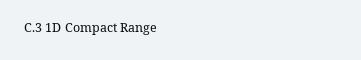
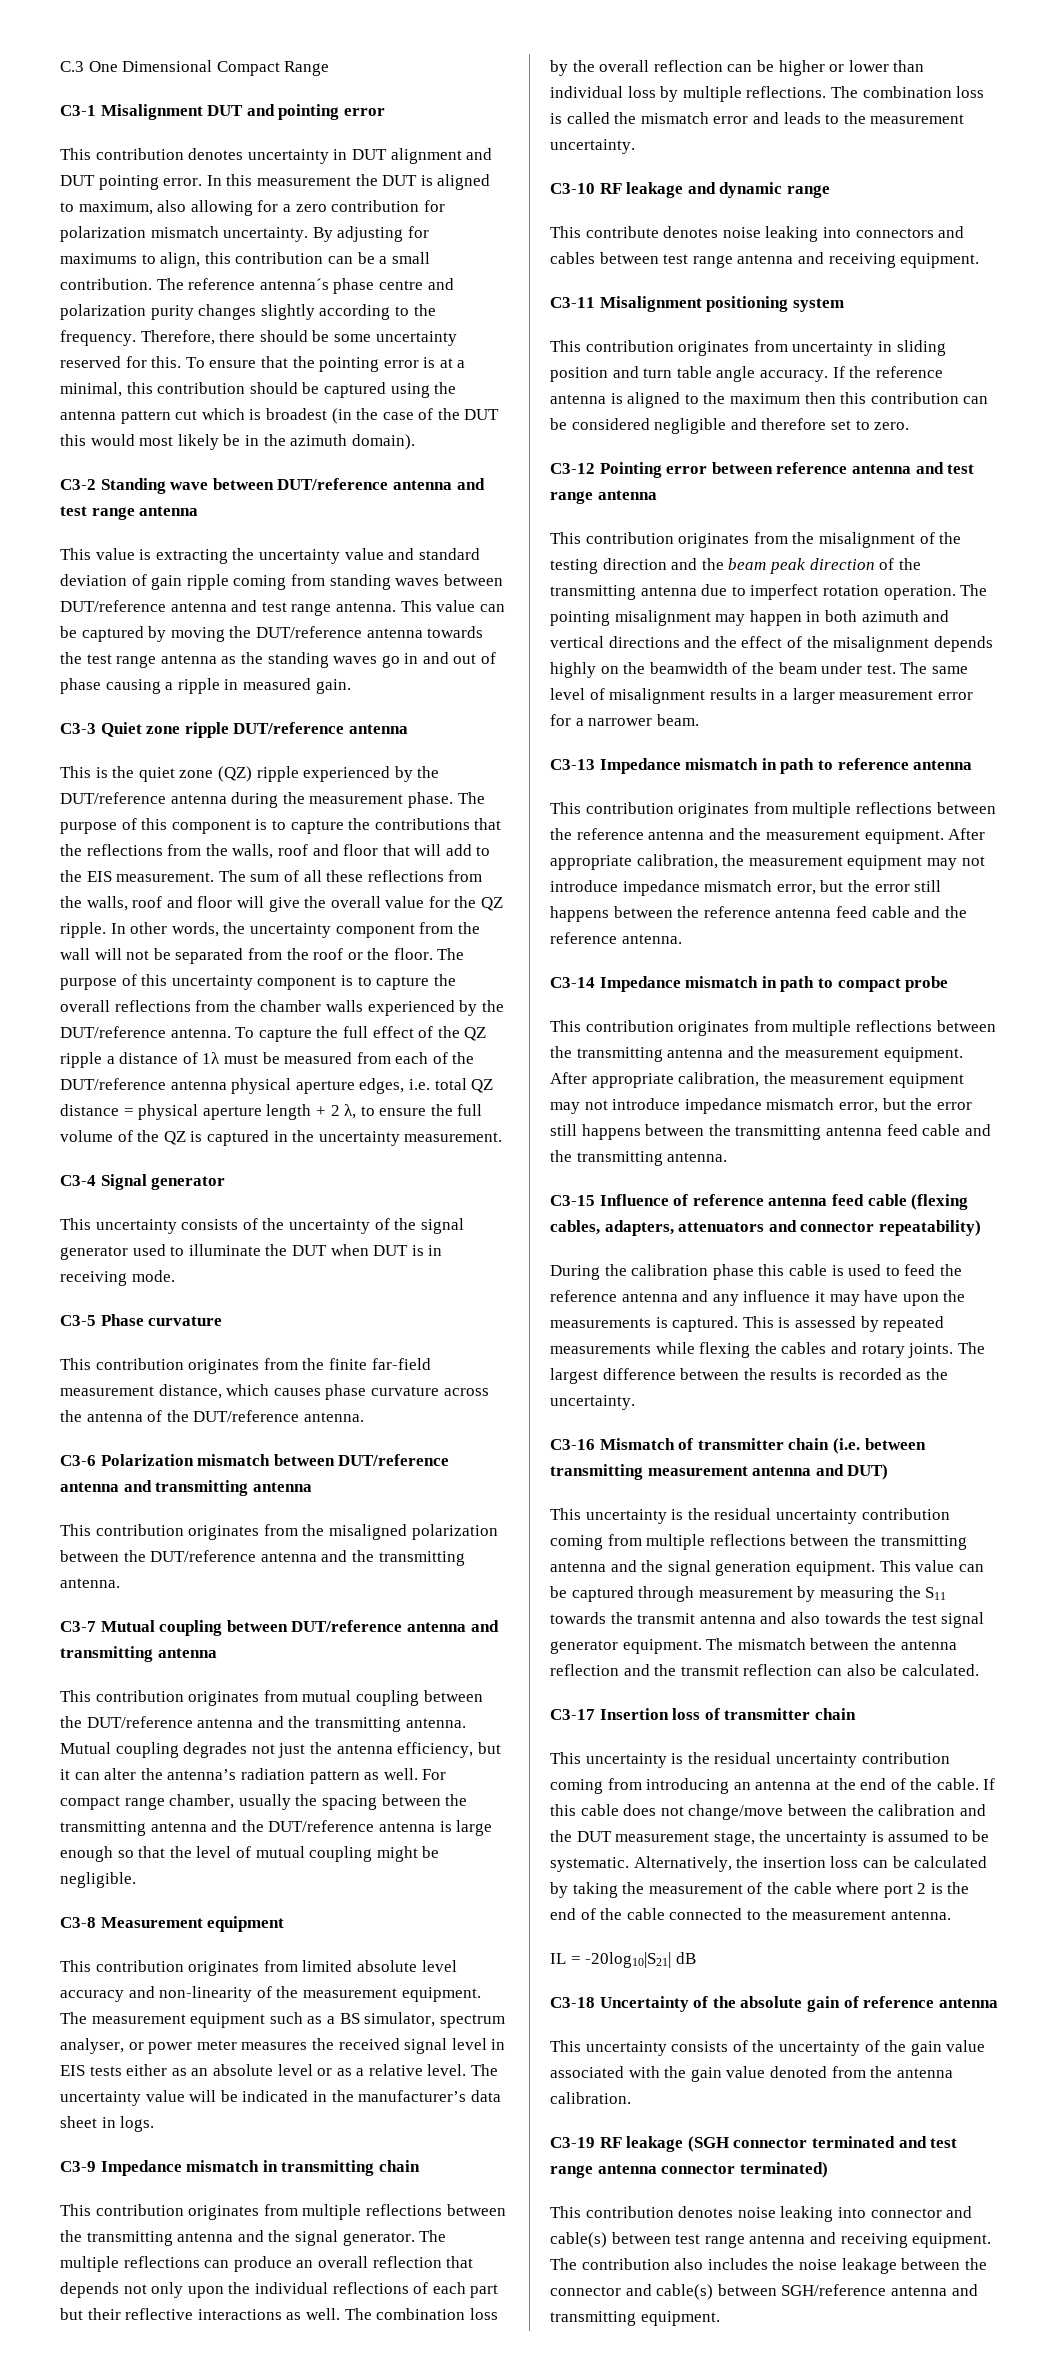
[45,23,62,32] 1D -> [88,60,213,72] One Dimensional
(158, 29) none -> [60,104,385,120] [60,148,493,164] [60,174,491,190] [60,200,445,216] [60,226,429,242] [60,252,430,268] [60,278,454,294] [60,304,436,320] [60,330,457,346] [60,356,466,372] [60,382,457,398] [60,408,500,424] [60,434,415,450] [60,478,485,494] [60,506,199,520] [60,548,480,564] [60,574,503,590] [60,600,505,616] [60,626,484,642] [60,652,497,668] [60,678,351,694] [60,722,408,738] [60,766,440,782] [60,792,485,808] [60,818,502,834] [60,844,491,859] [60,870,483,882] [60,896,504,912] [60,922,480,938] [60,948,465,964] [60,974,456,990] [60,1000,504,1016] [60,1026,487,1042] [60,1052,475,1068] [60,1078,494,1094] [60,1104,483,1120] [60,1130,503,1146] [60,1174,226,1190] [60,1218,464,1234] [60,1244,443,1260] [60,1270,175,1286] [60,1314,223,1326] [60,1358,431,1374] [60,1384,489,1400] [60,1410,364,1422] [60,1454,450,1466] [60,1480,312,1496] [60,1524,498,1540] [60,1550,465,1566] [60,1578,120,1588] [60,1620,499,1636] [60,1646,217,1662] [60,1690,483,1706] [60,1716,466,1732] [60,1742,501,1758] [60,1768,447,1784] [60,1794,468,1810] [60,1820,493,1836] [60,1846,440,1862] [60,1872,136,1888] [60,1916,285,1932] [60,1960,457,1976] [60,1986,481,2002] [60,2012,505,2028] [60,2038,506,2054] [60,2064,499,2076] [60,2090,501,2106] [60,2116,155,2132] [60,2160,420,2176] [60,2204,506,2220] [60,2230,447,2246] [60,2256,474,2272] [60,2282,499,2298] [60,2308,498,2320] [550,60,925,76] [550,86,985,102] [550,112,965,124] [550,139,635,154] [550,182,830,198] [550,226,965,242] [550,252,980,268] [550,296,844,312] [550,340,946,356] [550,366,943,382] [550,392,989,408] [550,418,910,434] [550,462,975,478] [550,490,657,504] [550,532,962,548] [550,558,921,574] [550,584,988,600] [550,610,950,626] [550,636,993,652] [550,662,968,678] [550,688,973,704] [550,714,699,726] [550,758,973,774] [550,802,996,818] [550,828,986,844] [550,854,985,870] [550,880,942,896] [550,906,967,922] [550,932,682,944] [550,976,949,992] [550,1020,996,1036] [550,1046,963,1062] [550,1072,964,1088] [550,1098,972,1114] [550,1124,991,1140] [550,1150,728,1166] [550,1194,969,1210] [550,1220,981,1236] [550,1264,962,1280] [550,1290,966,1306] [550,1316,945,1332] [550,1342,985,1358] [550,1368,948,1384] [550,1395,635,1410] [550,1438,926,1454] [550,1464,889,1480] [550,1508,950,1524] [550,1534,967,1550] [550,1560,984,1576] [550,1586,947,1602] [550,1612,985,1628] [550,1638,957,1654] [550,1664,979,1676] [550,1708,856,1720] [550,1752,950,1768] [550,1778,996,1794] [550,1804,986,1820] [550,1830,990,1846] [550,1856,988,1872] [550,1882,970,1898] [550,1908,951,1920] [550,1952,696,1968] [550,1996,998,2012] [550,2040,986,2056] [550,2066,953,2082] [550,2092,631,2104] [550,2136,958,2152] [550,2162,828,2178] [550,2206,973,2222] [550,2232,992,2248] [550,2258,987,2274] [550,2284,978,2300] [550,2311,720,2326] // C3-1 Misalignment DUT and pointing error // This contribution denotes uncertainty in DUT alignment and DUT pointing error. In this measurement the DUT is aligned to maximum, also allowing for a zero contribution for polarization mismatch uncertainty. By adjusting for maximums to align, this contribution can be a small contribution. The reference antenna´s phase centre and polarization purity changes slightly according to the frequency. Therefore, there should be some uncertainty reserved for this. To ensure that the pointing error is at a minimal, this contribution should be captured using the antenna pattern cut which is broadest (in the case of the DUT this would most likely be in the azimuth domain). // C3-2 Standing wave between DUT/reference antenna and test range antenna // This value is extracting the uncertainty value and standard deviation of gain ripple coming from standing waves between DUT/reference antenna and test range antenna. This value can be captured by moving the DUT/reference antenna towards the test range antenna as the standing waves go in and out of phase causing a ripple in measured gain. // C3-3 Quiet zone ripple DUT/reference antenna // This is the quiet zone (QZ) ripple experienced by the DUT/reference antenna during the measurement phase. The purpose of this component is to capture the contributions that the reflections from the walls, roof and floor that will add to the EIS measurement. The sum of all these reflections from the walls, roof and floor will give the overall value for the QZ ripple. In other words, the uncertainty component from the wall will not be separated from the roof or the floor. The purpose of this uncertainty component is to capture the overall reflections from the chamber walls experienced by the DUT/reference antenna. To capture the full effect of the QZ ripple a distance of 1λ must be measured from each of the DUT/reference antenna physical aperture edges, i.e. total QZ distance = physical aperture length + 2 λ, to ensure the full volume of the QZ is captured in the uncertainty measurement. // C3-4 Signal generator // This uncertainty consists of the uncertainty of the signal generator used to illuminate the DUT when DUT is in receiving mode. // C3-5 Phase curvature // This contribution originates from the finite far-field measurement distance, which causes phase curvature across the antenna of the DUT/reference antenna. // C3-6 Polarization mismatch between DUT/reference antenna and transmitting antenna // This contribution originates from the misaligned polarization between the DUT/reference antenna and the transmitting antenna. // C3-7 Mutual coupling between DUT/reference antenna and transmitting antenna // This contribution originates from mutual coupling between the DUT/reference antenna and the transmitting antenna. Mutual coupling degrades not just the antenna efficiency, but it can alter the antenna’s radiation pattern as well. For compact range chamber, usually the spacing between the transmitting antenna and the DUT/reference antenna is large enough so that the level of mutual coupling might be negligible. // C3-8 Measurement equipment // This contribution originates from limited absolute level accuracy and non-linearity of the measurement equipment. The measurement equipment such as a BS simulator, spectrum analyser, or power meter measures the received signal level in EIS tests either as an absolute level or as a relative level. The uncertainty value will be indicated in the manufacturer’s data sheet in logs. // C3-9 Impedance mismatch in transmitting chain // This contribution originates from multiple reflections between the transmitting antenna and the signal generator. The multiple reflections can produce an overall reflection that depends not only upon the individual reflections of each part but their reflective interactions as well. The combination loss by the overall reflection can be higher or lower than individual loss by multiple reflections. The combination loss is called the mismatch error and leads to the measurement uncertainty. // C3-10 RF leakage and dynamic range // This contribute denotes noise leaking into connectors and cables between test range antenna and receiving equipment. // C3-11 Misalignment positioning system // This contribution originates from uncertainty in sliding position and turn table angle accuracy. If the reference antenna is aligned to the maximum then this contribution can be considered negligible and therefore set to zero. // C3-12 Pointing error between reference antenna and test range antenna // This contribution originates from the misalignment of the testing direction and the beam peak direction of the transmitting antenna due to imperfect rotation operation. The pointing misalignment may happen in both azimuth and vertical directions and the effect of the misalignment depends highly on the beamwidth of the beam under test. The same level of misalignment results in a larger measurement error for a narrower beam. // C3-13 Impedance mismatch in path to reference antenna // This contribution originates from multiple reflections between the reference antenna and the measurement equipment. After appropriate calibration, the measurement equipment may not introduce impedance mismatch error, but the error still happens between the reference antenna feed cable and the reference antenna. // C3-14 Impedance mismatch in path to compact probe // This contribution originates from multiple reflections between the transmitting antenna and the measurement equipment. After appropriate calibration, the measurement equipment may not introduce impedance mismatch error, but the error still happens between the transmitting antenna feed cable and the transmitting antenna. // C3-15 Influence of reference antenna feed cable (flexing cables, adapters, attenuators and connector repeatability) // During the calibration phase this cable is used to feed the reference antenna and any influence it may have upon the measurements is captured. This is assessed by repeated measurements while flexing the cables and rotary joints. The largest difference between the results is recorded as the uncertainty. // C3-16 Mismatch of transmitter chain (i.e. between transmitting measurement antenna and DUT) // This uncertainty is the residual uncertainty contribution coming from multiple reflections between the transmitting antenna and the signal generation equipment. This value can be captured through measurement by measuring the S11 towards the transmit antenna and also towards the test signal generator equipment. The mismatch between the antenna reflection and the transmit reflection can also be calculated. // C3-17 Insertion loss of transmitter chain // This uncertainty is the residual uncertainty contribution coming from introducing an antenna at the end of the cable. If this cable does not change/move between the calibration and the DUT measurement stage, the uncertainty is assumed to be systematic. Alternatively, the insertion loss can be calculated by taking the measurement of the cable where port 2 is the end of the cable connected to the measurement antenna. // IL = -20log10|S21| dB // C3-18 Uncertainty of the absolute gain of reference antenna // This uncertainty consists of the uncertainty of the gain value associated with the gain value denoted from the antenna calibration. // C3-19 RF leakage (SGH connector terminated and test range antenna connector terminated) // This contribution denotes noise leaking into connector and cable(s) between test range antenna and receiving equipment. The contribution also includes the noise leakage between the connector and cable(s) between SGH/reference antenna and transmitting equipment.

